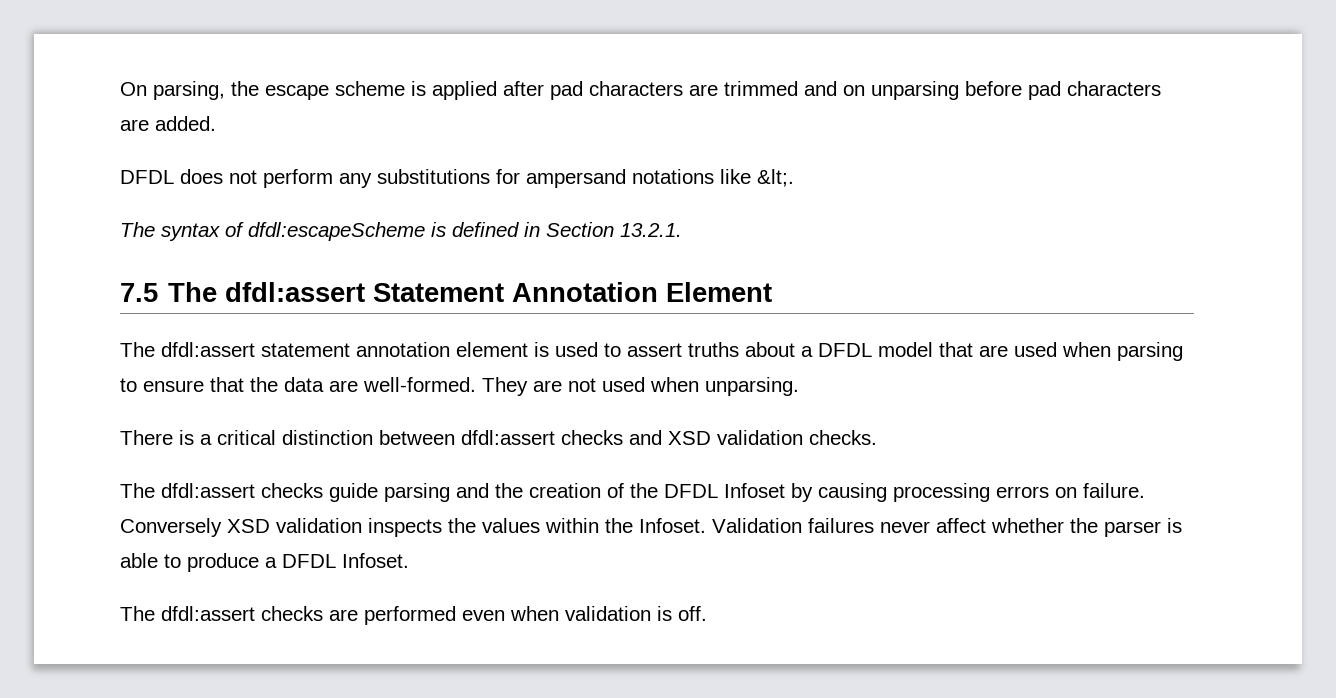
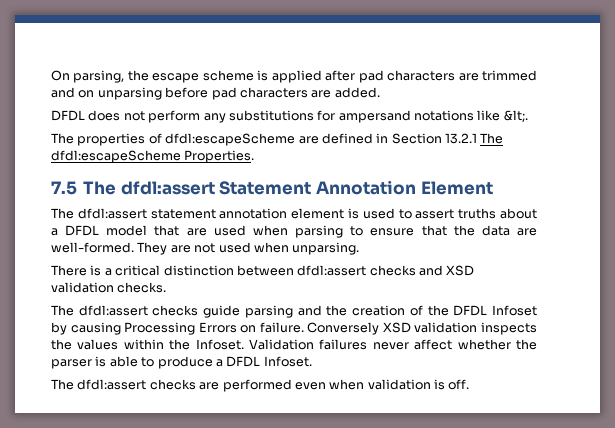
[161,223,220,241] syntax -> [77,133,146,146] properties
[431,222,446,237] is -> [298,136,319,144] are
[620,223,682,237] 13.2.1. -> [445,133,504,144] [51,150,255,163] 13.2.1 The dfdl:escapeScheme Properties.
[893,483,1049,502] processing errors -> [124,322,237,335] Processing Errors

